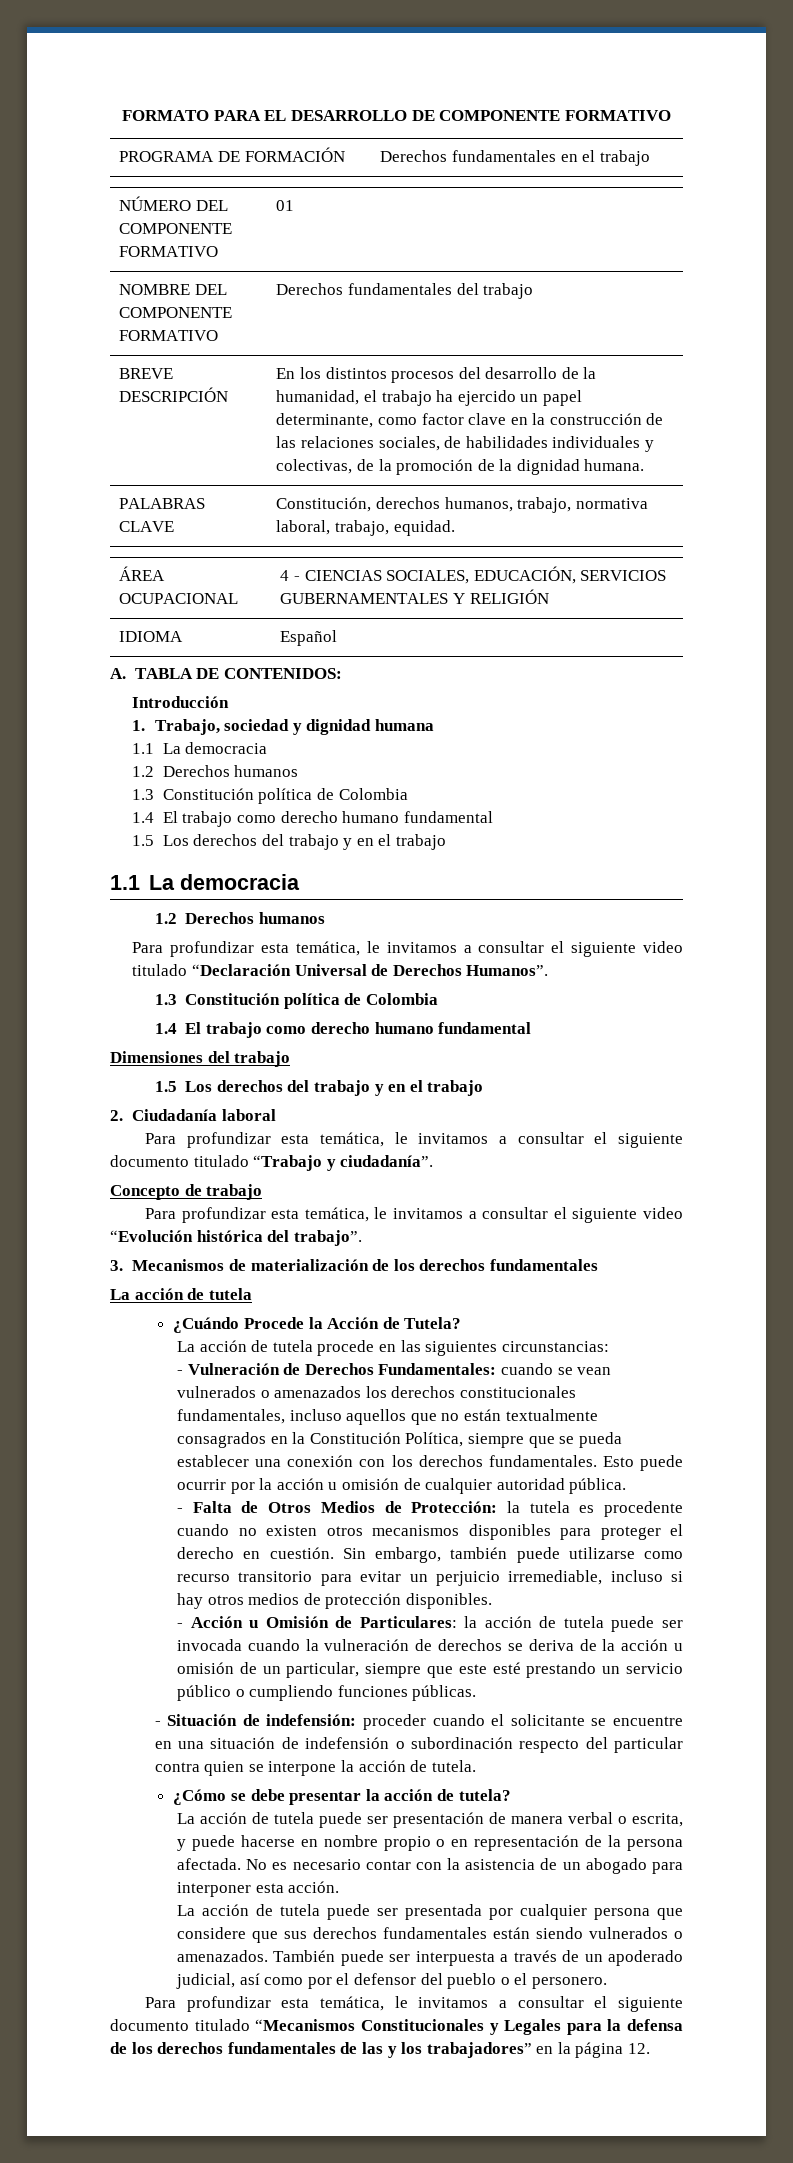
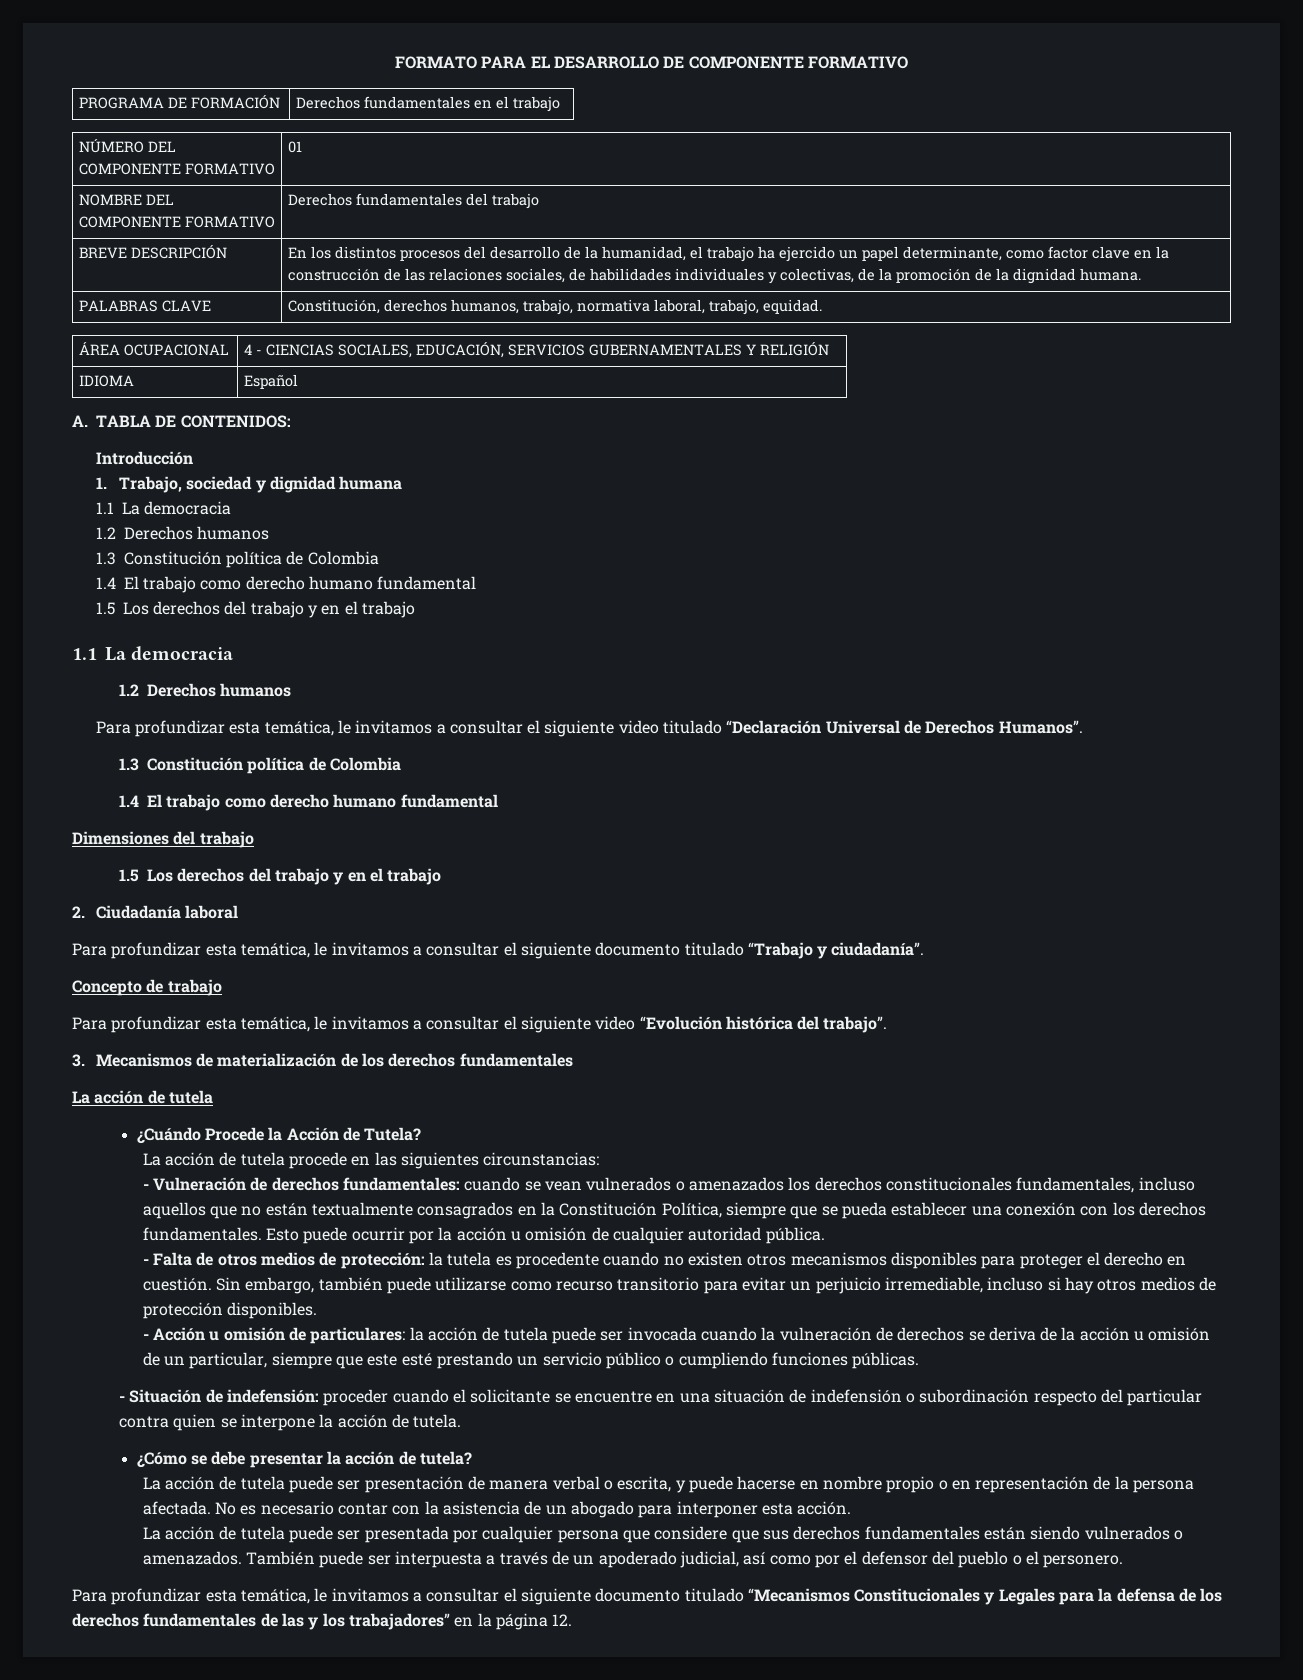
[304,1363,497,1375] Derechos Fundamentales: -> [271,1177,461,1191] derechos fundamentales:
[268,1501,498,1513] Otros Medios de Protección: -> [217,1252,425,1269] otros medios de protección:
[265,1616,457,1628] Omisión de Particulares: -> [223,1327,406,1344] omisión de particulares:

